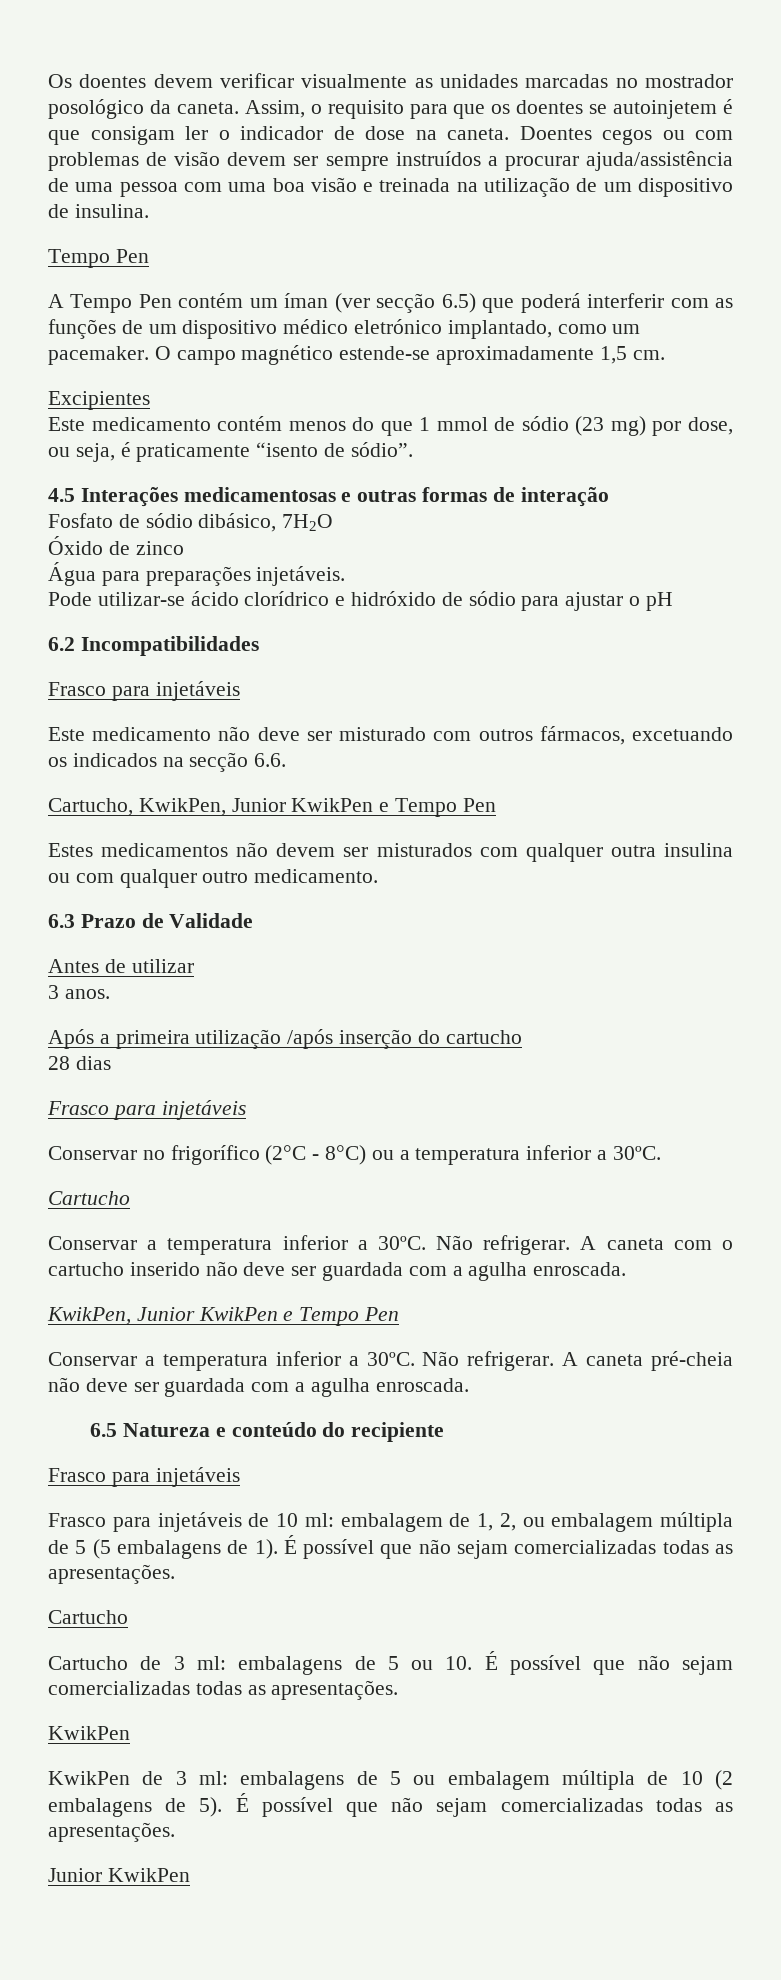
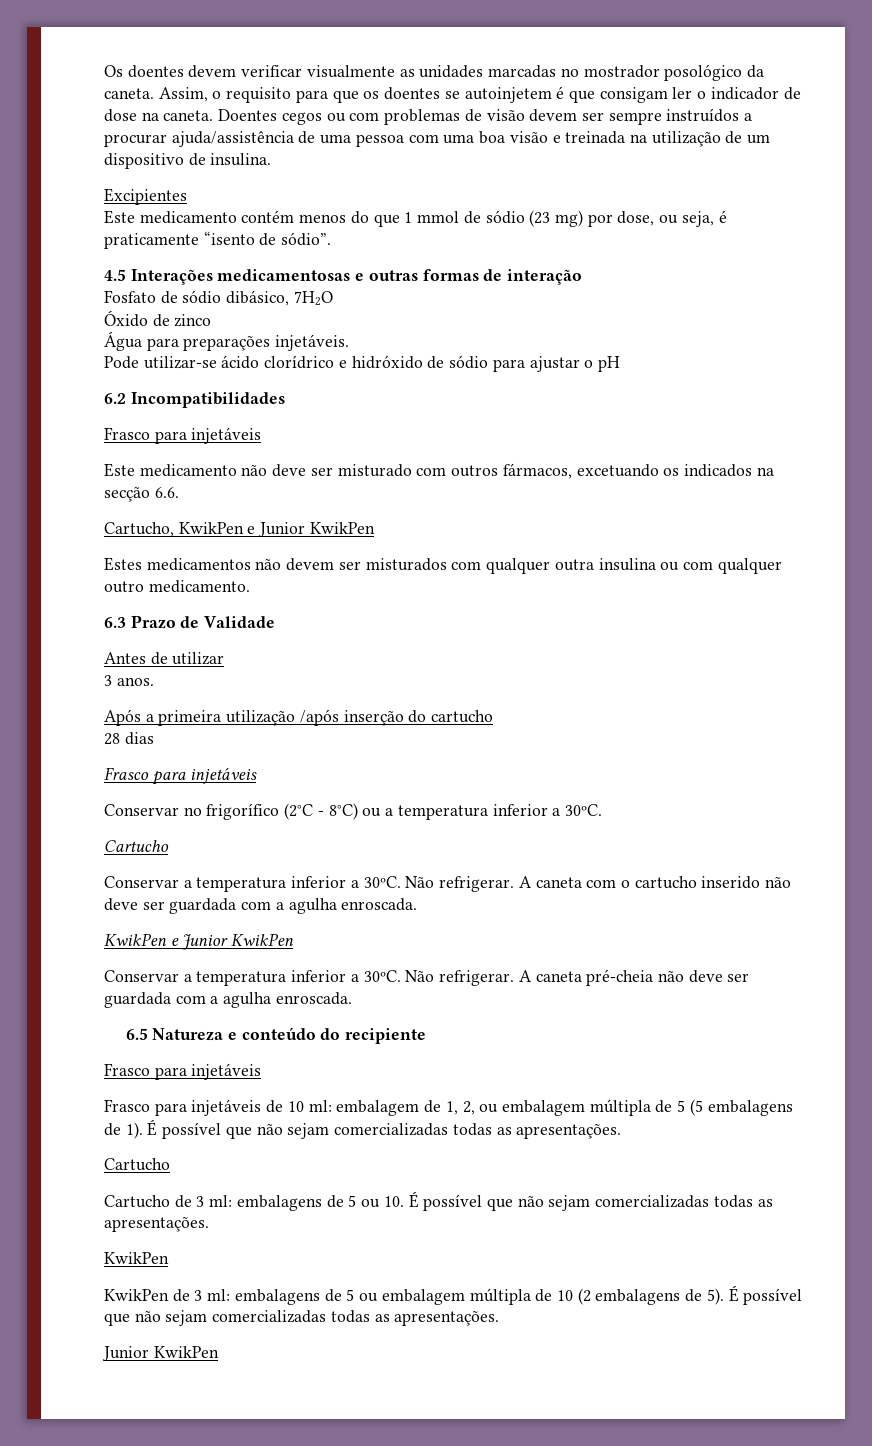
[48,249,149,268] [48,293,733,313] [48,319,641,339] [48,345,665,365] // Tempo Pen // A Tempo Pen contém um íman (ver secção 6.5) que poderá interferir com as funções de um dispositivo médico eletrónico implantado, como um pacemaker. O campo magnético estende-se aproximadamente 1,5 cm. -> (272, 159) none
[138,798,496,817] KwikPen, Junior KwikPen e Tempo Pen -> [178,522,375,537] KwikPen e Junior KwikPen
[47,1307,400,1326] KwikPen, Junior KwikPen e Tempo Pen -> [104,933,295,950] KwikPen e Junior KwikPen

